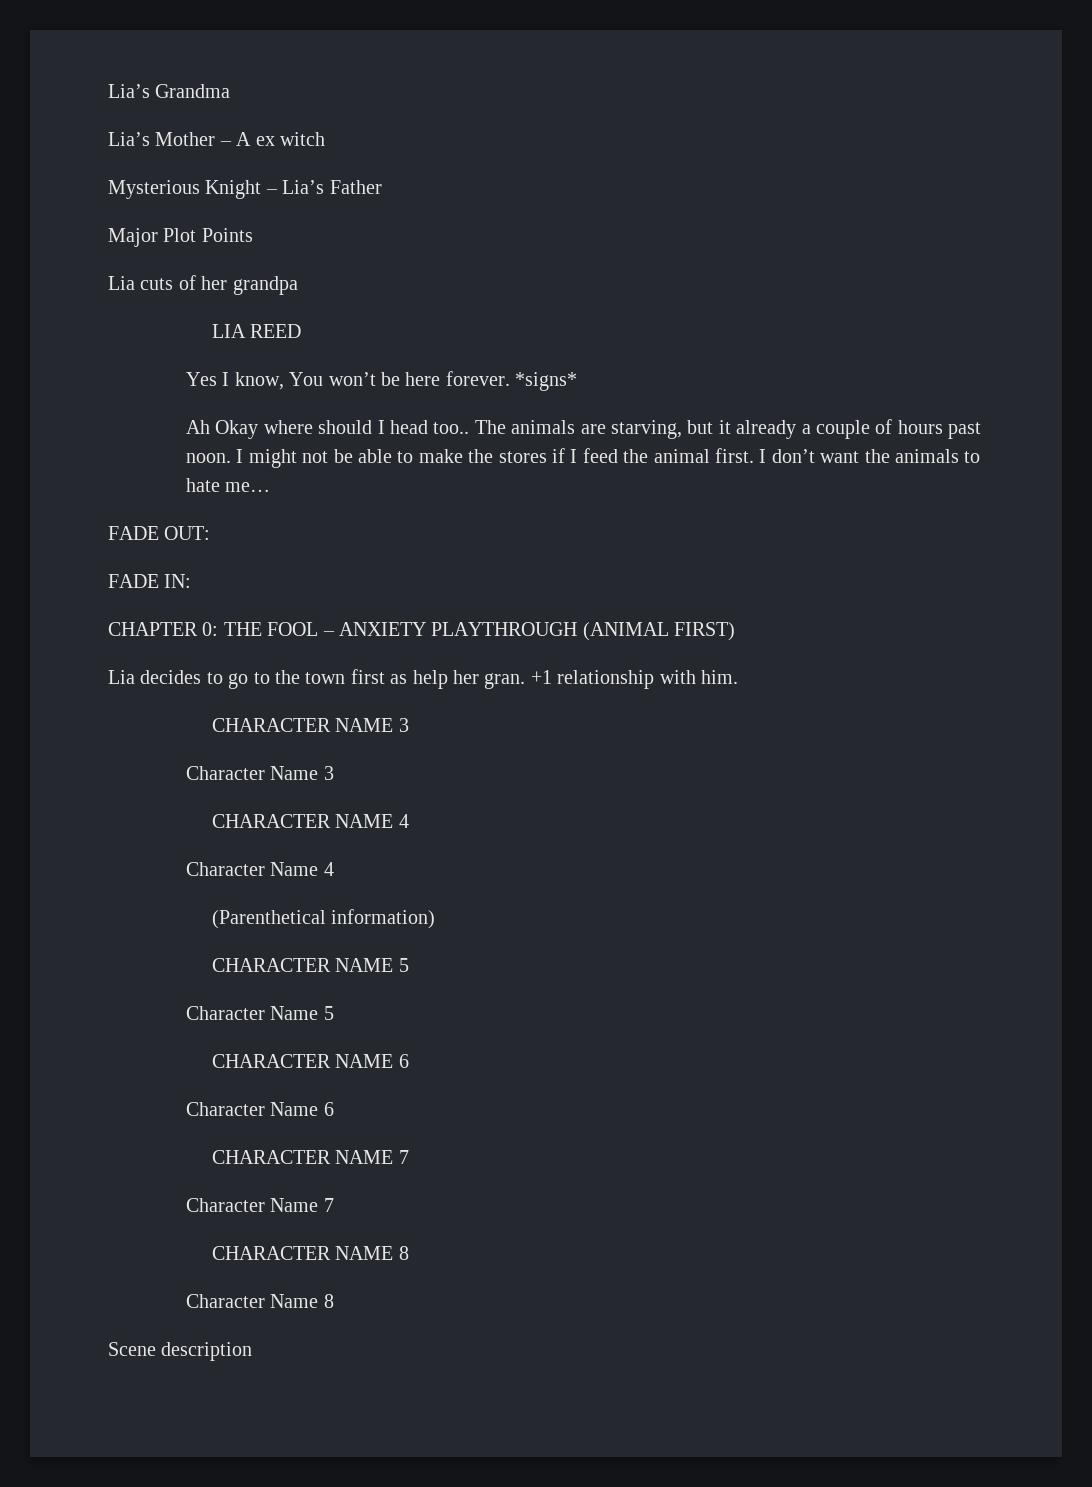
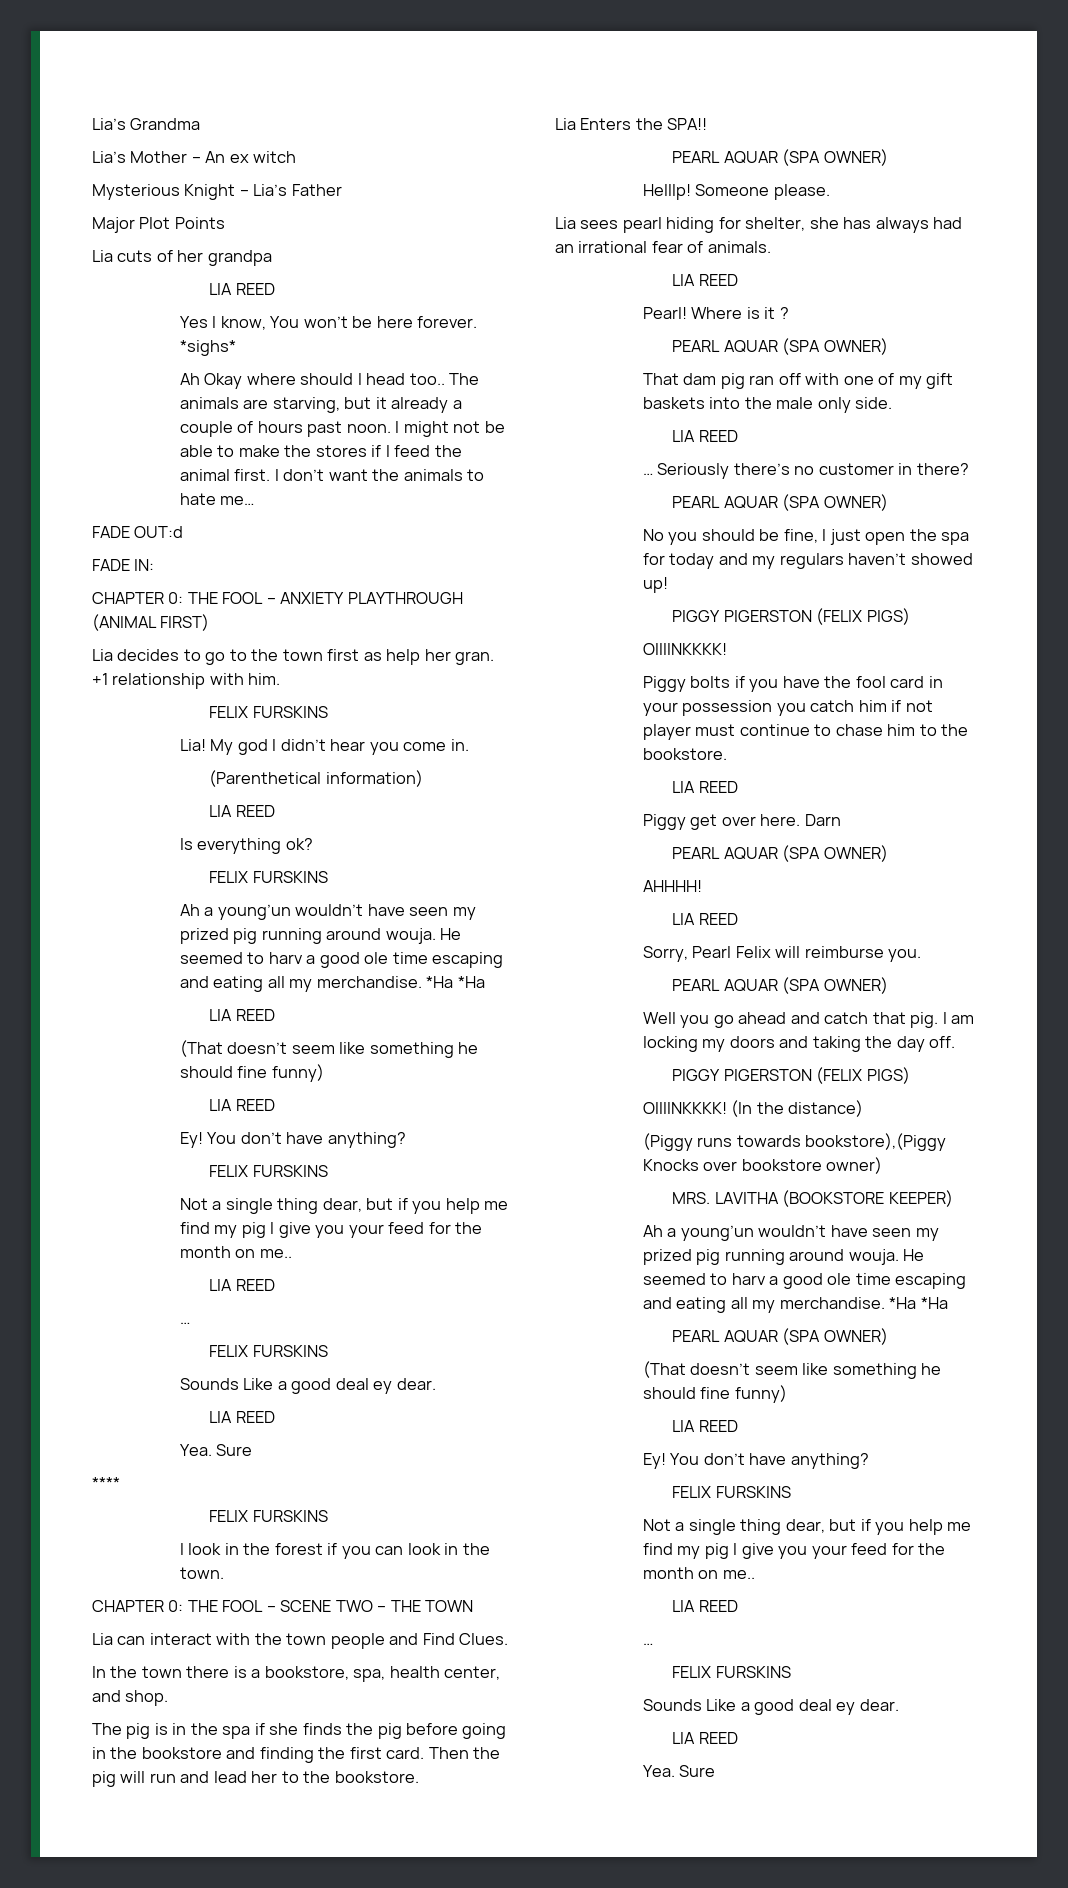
[236,132,252,146] A -> [205,151,226,163] An
[515,372,578,391] *signs* -> [179,340,236,356] *sighs*
[164,526,211,540] OUT: -> [134,526,184,538] OUT:d
[211,718,409,732] [185,766,334,780] [211,814,409,828] [185,862,334,876] [211,909,436,929] [211,958,409,972] [185,1006,334,1020] [211,1054,409,1068] [185,1102,334,1116] [211,1150,409,1164] [185,1198,334,1212] [211,1246,409,1260] [185,1294,334,1308] [108,1342,253,1361] CHARACTER NAME 3 // Character Name 3 // CHARACTER NAME 4 // Character Name 4 // (Parenthetical information) // CHARACTER NAME 5 // Character Name 5 // CHARACTER NAME 6 // Character Name 6 // CHARACTER NAME 7 // Character Name 7 // CHARACTER NAME 8 // Character Name 8 // Scene description -> [209,706,328,718] [179,739,469,755] [209,770,423,787] [209,805,275,817] [179,838,313,854] [209,871,328,883] [179,904,476,920] [179,928,462,944] [179,952,504,968] [179,976,485,992] [209,1009,275,1021] [179,1040,479,1058] [179,1064,324,1082] [209,1099,275,1111] [179,1132,406,1148] [209,1165,328,1177] [179,1198,509,1214] [179,1222,483,1238] [179,1246,292,1258] [209,1279,275,1291] [179,1322,190,1324] [209,1345,328,1357] [179,1378,436,1394] [209,1411,275,1423] [179,1444,253,1456] [92,1477,120,1489] [209,1510,328,1522] [179,1543,490,1559] [179,1567,224,1579] [92,1600,474,1612] [92,1633,509,1649] [92,1666,501,1682] [92,1690,169,1706] [92,1723,507,1739] [92,1747,501,1763] [92,1771,419,1787] [555,118,708,130] [672,149,888,166] [642,184,830,200] [555,217,963,233] [555,241,771,253] [672,274,738,286] [642,307,789,319] [672,338,888,355] [642,373,954,389] [642,397,893,413] [672,430,738,442] [642,463,969,479] [672,494,888,511] [642,529,970,545] [642,553,973,569] [642,577,668,593] [672,608,910,625] [642,643,727,655] [642,676,943,692] [642,700,933,716] [642,724,969,740] [642,748,727,760] [672,781,738,793] [642,814,841,830] [672,845,888,862] [642,880,702,892] [672,913,738,925] [642,946,922,962] [672,977,888,994] [642,1012,975,1028] [642,1036,956,1052] [672,1067,910,1084] [642,1100,864,1117] [642,1133,947,1151] [642,1157,883,1174] [672,1190,953,1207] [642,1225,939,1241] [642,1249,925,1265] [642,1273,967,1289] [642,1297,948,1313] [672,1328,888,1345] [642,1361,942,1379] [642,1385,787,1403] [672,1420,738,1432] [642,1453,869,1469] [672,1486,791,1498] [642,1519,972,1535] [642,1543,946,1559] [642,1567,755,1579] [672,1600,738,1612] [642,1643,653,1645] [672,1666,791,1678] [642,1699,899,1715] [672,1732,738,1744] [642,1765,716,1777] FELIX FURSKINS // Lia! My god I didn’t hear you come in. // (Parenthetical information) // LIA REED // Is everything ok? // FELIX FURSKINS // Ah a young’un wouldn’t have seen my prized pig running around wouja. He seemed to harv a good ole time escaping and eating all my merchandise. *Ha *Ha // LIA REED // (That doesn’t seem like something he should fine funny) // LIA REED // Ey! You don’t have anything? // FELIX FURSKINS // Not a single thing dear, but if you help me find my pig I give you your feed for the month on me.. // LIA REED // … // FELIX FURSKINS // Sounds Like a good deal ey dear. // LIA REED // Yea. Sure // **** // FELIX FURSKINS // I look in the forest if you can look in the town. // CHAPTER 0: THE FOOL – SCENE TWO – THE TOWN // Lia can interact with the town people and Find Clues. // In the town there is a bookstore, spa, health center, and shop. // The pig is in the spa if she finds the pig before going in the bookstore and finding the first card. Then the pig will run and lead her to the bookstore. // Lia Enters the SPA!! // PEARL AQUAR (SPA OWNER) // Helllp! Someone please. // Lia sees pearl hiding for shelter, she has always had an irrational fear of animals. // LIA REED // Pearl! Where is it ? // PEARL AQUAR (SPA OWNER) // That dam pig ran off with one of my gift baskets into the male only side. // LIA REED // … Seriously there’s no customer in there? // PEARL AQUAR (SPA OWNER) // No you should be fine, I just open the spa for today and my regulars haven’t showed up! // PIGGY PIGERSTON (FELIX PIGS) // OIIIINKKKK! // Piggy bolts if you have the fool card in your possession you catch him if not player must continue to chase him to the bookstore. // LIA REED // Piggy get over here. Darn // PEARL AQUAR (SPA OWNER) // AHHHH! // LIA REED // Sorry, Pearl Felix will reimburse you. // PEARL AQUAR (SPA OWNER) // Well you go ahead and catch that pig. I am locking my doors and taking the day off. // PIGGY PIGERSTON (FELIX PIGS) // OIIIINKKKK! (In the distance) // (Piggy runs towards bookstore),(Piggy Knocks over bookstore owner) // MRS. LAVITHA (BOOKSTORE KEEPER) // Ah a young’un wouldn’t have seen my prized pig running around wouja. He seemed to harv a good ole time escaping and eating all my merchandise. *Ha *Ha // PEARL AQUAR (SPA OWNER) // (That doesn’t seem like something he should fine funny) // LIA REED // Ey! You don’t have anything? // FELIX FURSKINS // Not a single thing dear, but if you help me find my pig I give you your feed for the month on me.. // LIA REED // … // FELIX FURSKINS // Sounds Like a good deal ey dear. // LIA REED // Yea. Sure

